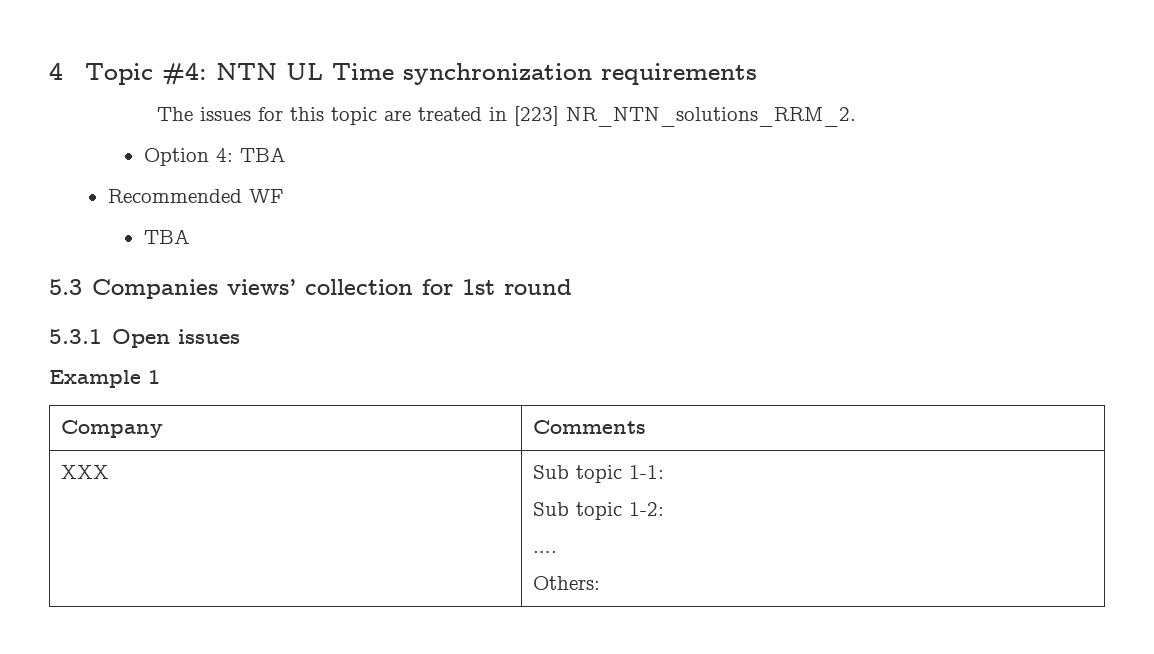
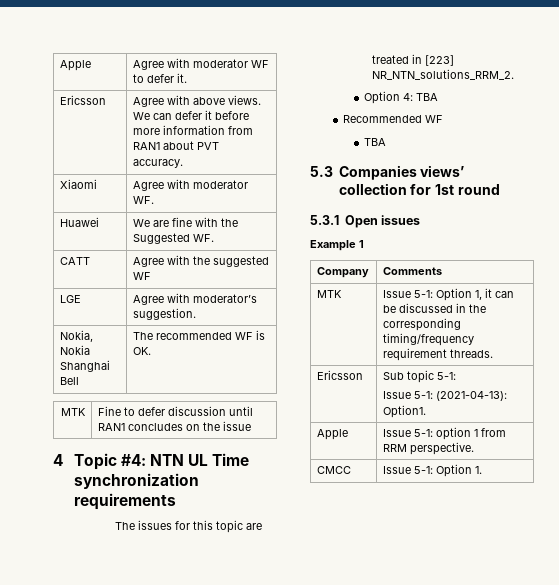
(49, 71) none -> [59,60,91,71] [132,58,269,70] [132,73,187,83] [59,95,106,105] [132,95,261,107] [132,110,249,120] [132,125,253,135] [132,141,219,150] [132,159,183,168] [59,179,97,189] [132,179,248,191] [132,196,154,204] [59,217,99,227] [132,217,238,227] [132,233,214,244] [59,257,90,265] [132,255,269,267] [132,272,151,280] [59,295,81,303] [132,293,257,305] [132,308,196,320] [59,330,93,342] [59,345,90,355] [59,360,110,372] [59,377,79,385] [132,330,265,340] [132,347,151,355] [61,408,87,416] [97,406,253,416] [97,421,251,431] Apple | Agree with moderator WF to defer it. // Ericsson | Agree with above views. We can defer it before more information from RAN1 about PVT accuracy. // Xiaomi | Agree with moderator WF. // Huawei | We are fine with the Suggested WF. // CATT | Agree with the suggested WF // LGE | Agree with moderator’s suggestion. // Nokia, Nokia Shanghai Bell | The recommended WF is OK. // MTK | Fine to defer discussion until RAN1 concludes on the issue //
[60,465,109,479] [532,465,664,483] [532,502,664,520] [532,551,557,553] [532,576,600,590] XXX | Sub topic 1-1: // Sub topic 1-2: // …. // Others: -> [316,290,342,298] [382,288,514,301] [382,303,486,313] [382,318,461,331] [382,333,474,346] [382,348,493,361] [316,370,363,380] [382,370,456,383] [382,391,507,401] [382,405,426,418] [316,429,348,440] [382,427,506,440] [382,442,474,455] [316,466,351,474] [382,464,482,477] MTK | Issue 5-1: Option 1, it can be discussed in the corresponding timing/frequency requirement threads. // Ericsson | Sub topic 5-1: // Issue 5-1: (2021-04-13): Option1. // Apple | Issue 5-1: option 1 from RRM perspective. // CMCC | Issue 5-1: Option 1.

